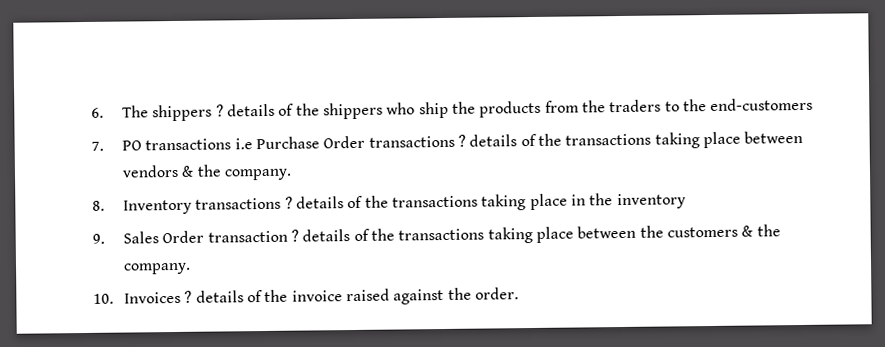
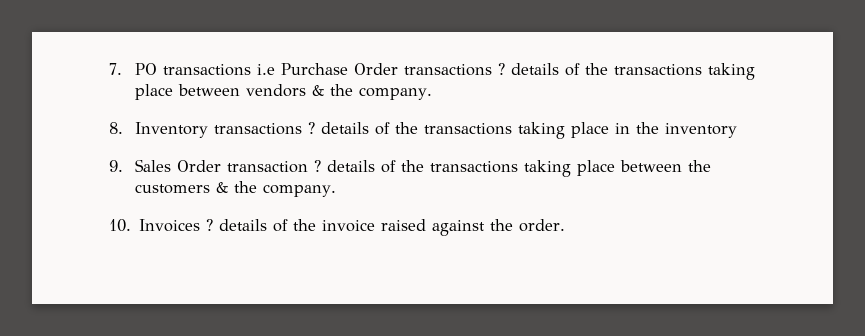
[90,97,814,122] 6. The shippers ? details of the shippers who ship the products from the traders to the end-customers // -> (108, 69) none

